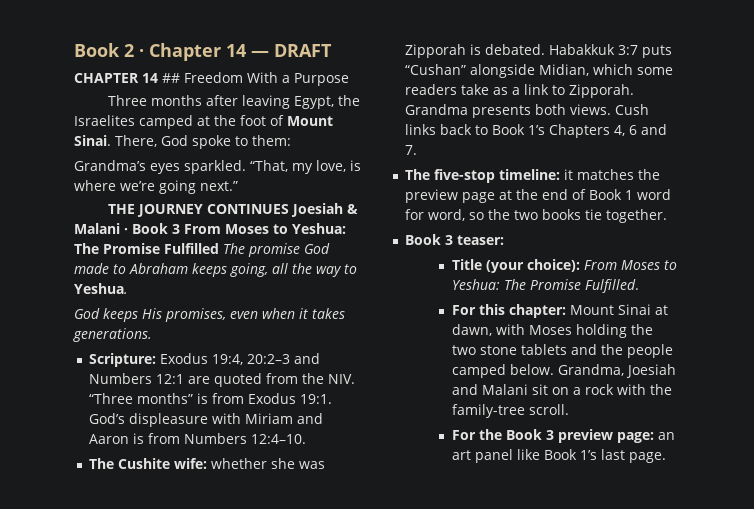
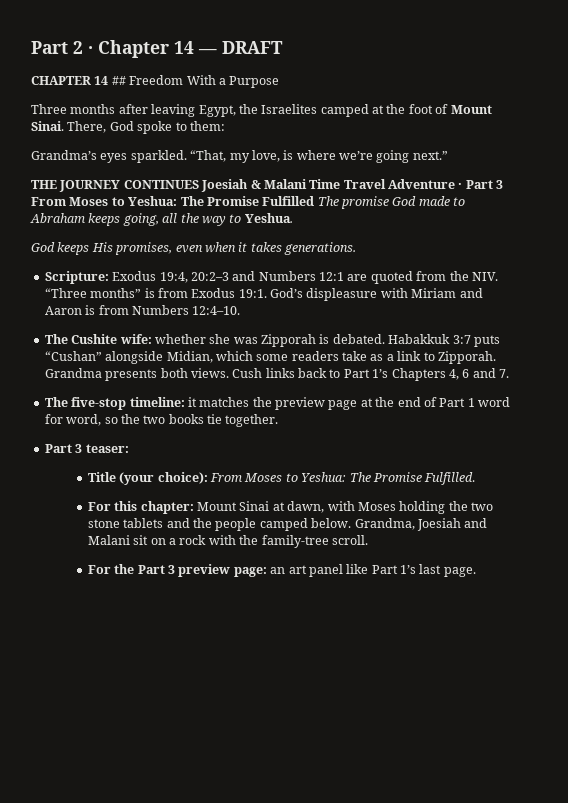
[74,43,120,57] Book -> [31,41,68,54] Part
[124,223,168,234] · Book -> [309,179,493,189] Time Travel Adventure · Part
[492,124,526,135] Book -> [343,369,370,378] Part
[589,189,623,200] Book -> [439,398,466,407] Part
[405,234,442,245] Book -> [44,444,72,453] Part
[505,429,542,440] Book -> [137,565,165,574] Part
[543,449,577,460] Book -> [371,565,398,574] Part

